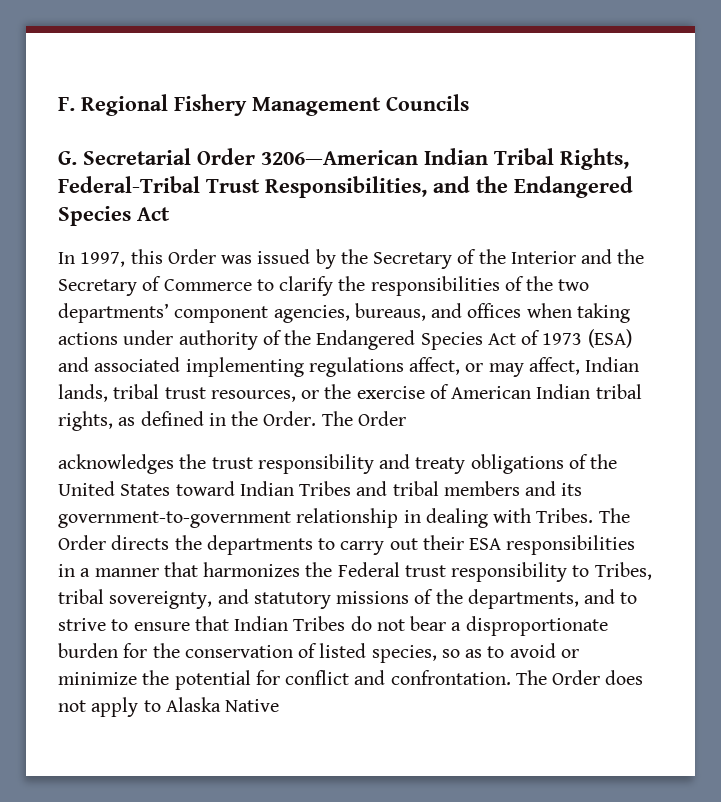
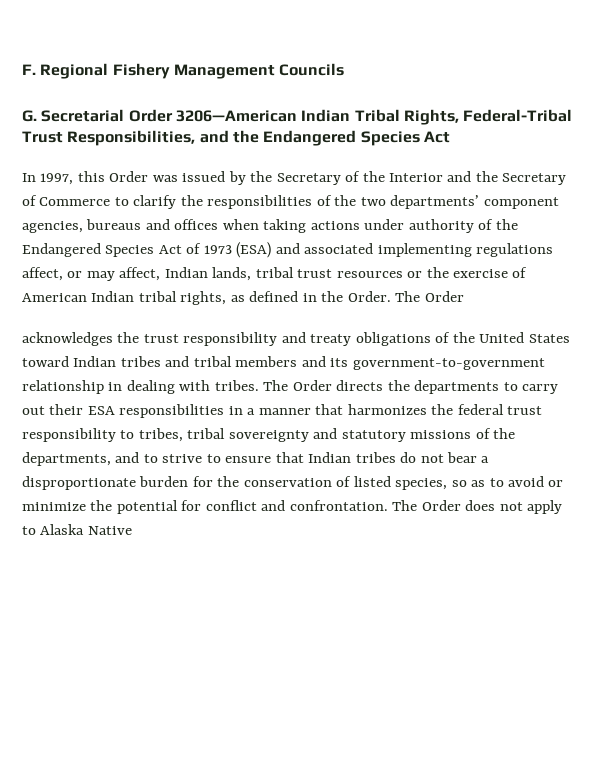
[354,303,426,321] bureaus, -> [86,219,142,230] bureaus
[210,390,296,402] resources, -> [336,271,403,278] resources
[299,481,352,496] Tribes -> [120,356,161,367] tribes
[536,508,594,523] Tribes. -> [214,380,259,391] tribes.
[337,562,400,577] Federal -> [457,404,504,415] federal
[594,562,652,580] [58,589,213,609] Tribes, tribal sovereignty, -> [138,428,309,442] tribes, tribal sovereignty
[293,616,346,631] Tribes -> [355,452,396,463] tribes

